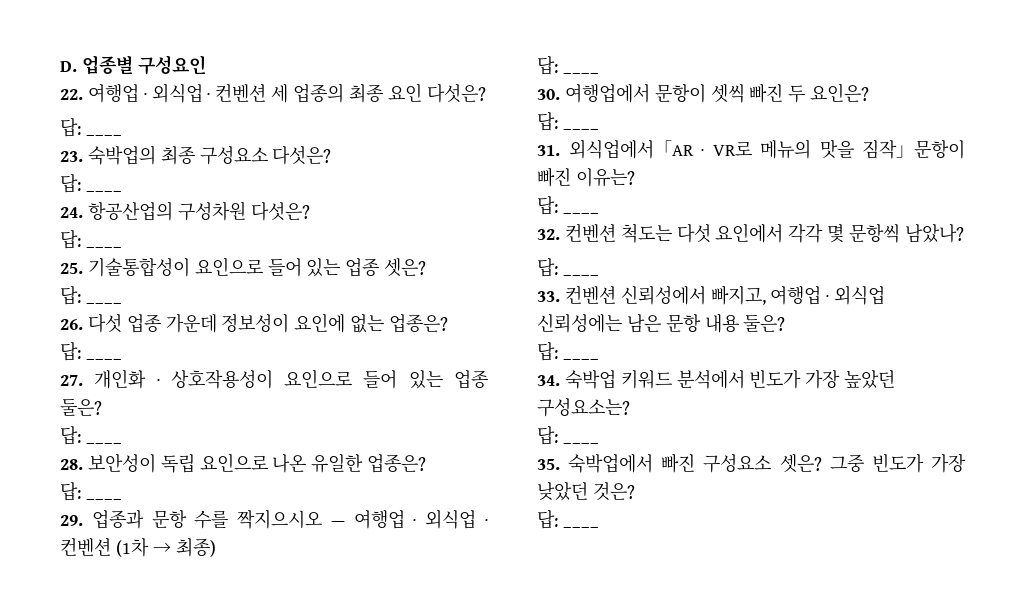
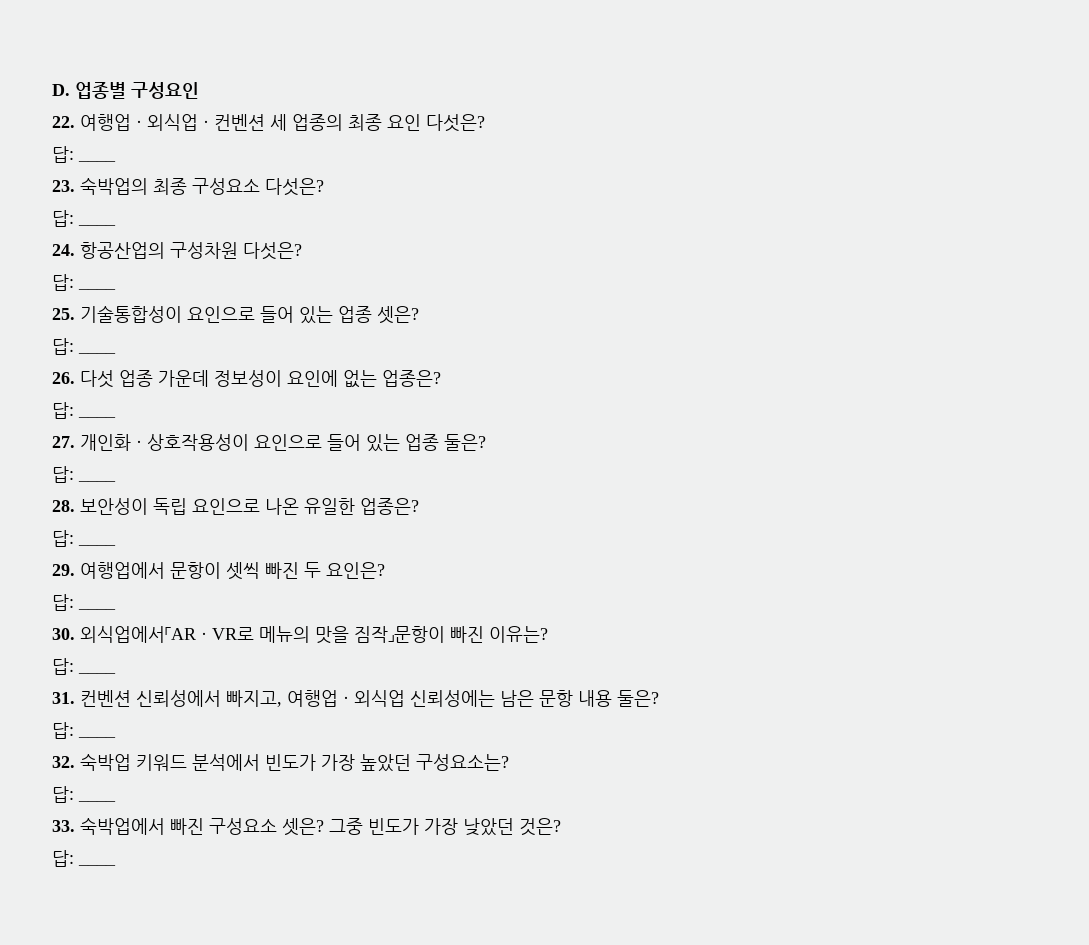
[91,509,488,529] [60,537,216,557] [537,55,599,75] [537,89,560,100] 업종과 문항 수를 짝지으시오 — 여행업 · 외식업 · 컨벤션 (1차 → 최종) // 답: ____ // 30. -> (75, 570) none
[537,145,560,156] 31. -> [52,628,75,640] 30.
[537,223,964,243] [537,257,599,277] [537,291,560,302] 32. 컨벤션 척도는 다섯 요인에서 각각 몇 문항씩 남았나? // 답: ____ // 33. -> [52,692,75,704] 31.
[537,375,560,386] 34. -> [52,756,75,768] 32.
[537,459,560,470] 35. -> [52,820,75,832] 33.

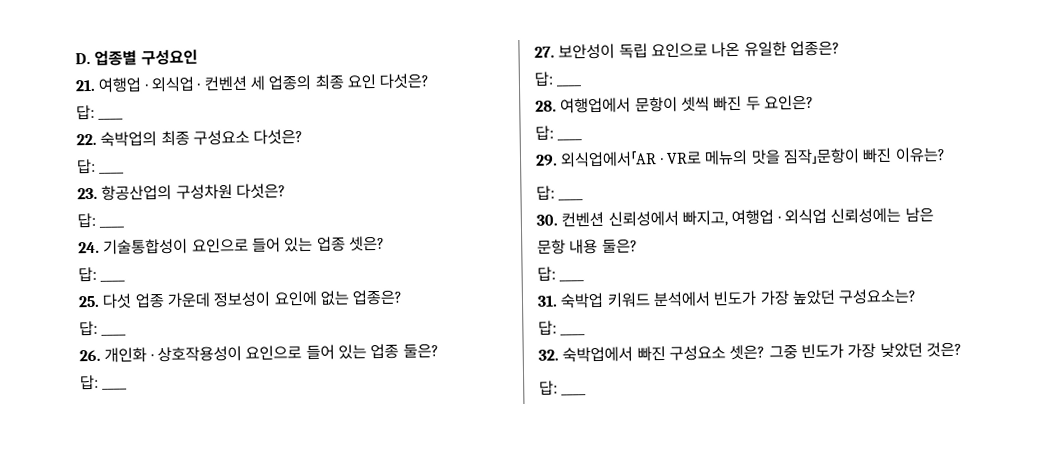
[52,116,75,128] 22. -> [75,79,96,92] 21.
[52,180,75,192] 23. -> [76,133,97,146] 22.
[52,244,75,256] 24. -> [77,187,98,200] 23.
[52,308,75,320] 25. -> [78,241,100,254] 24.
[52,372,75,384] 26. -> [78,295,100,308] 25.
[52,436,75,448] 27. -> [79,349,101,362] 26.
[52,500,75,512] 28. -> [534,46,555,58] 27.
[52,564,75,576] 29. -> [535,100,557,112] 28.
[52,628,75,640] 30. -> [535,154,558,166] 29.
[52,692,75,704] 31. -> [536,214,558,226] 30.
[52,756,75,768] 32. -> [537,295,558,307] 31.
[52,820,75,832] 33. -> [538,349,559,361] 32.

